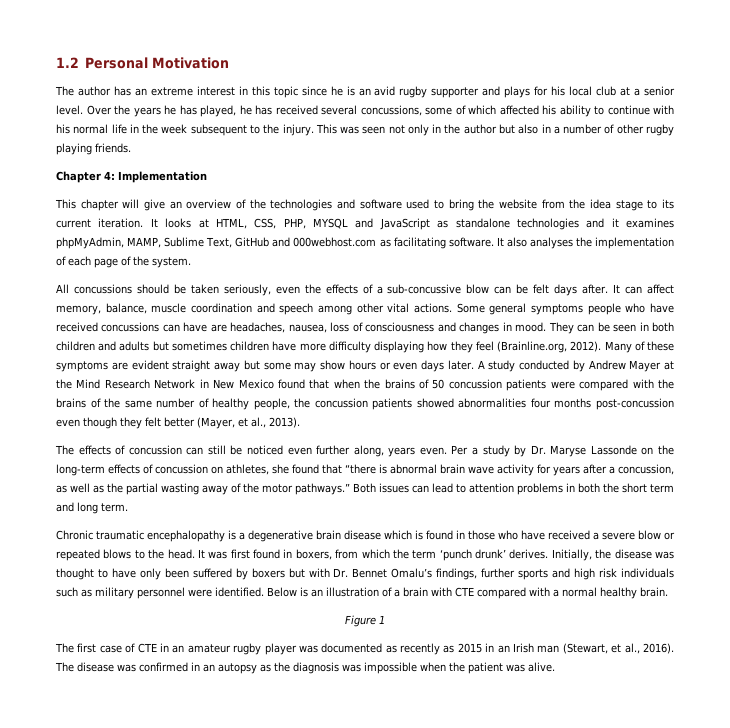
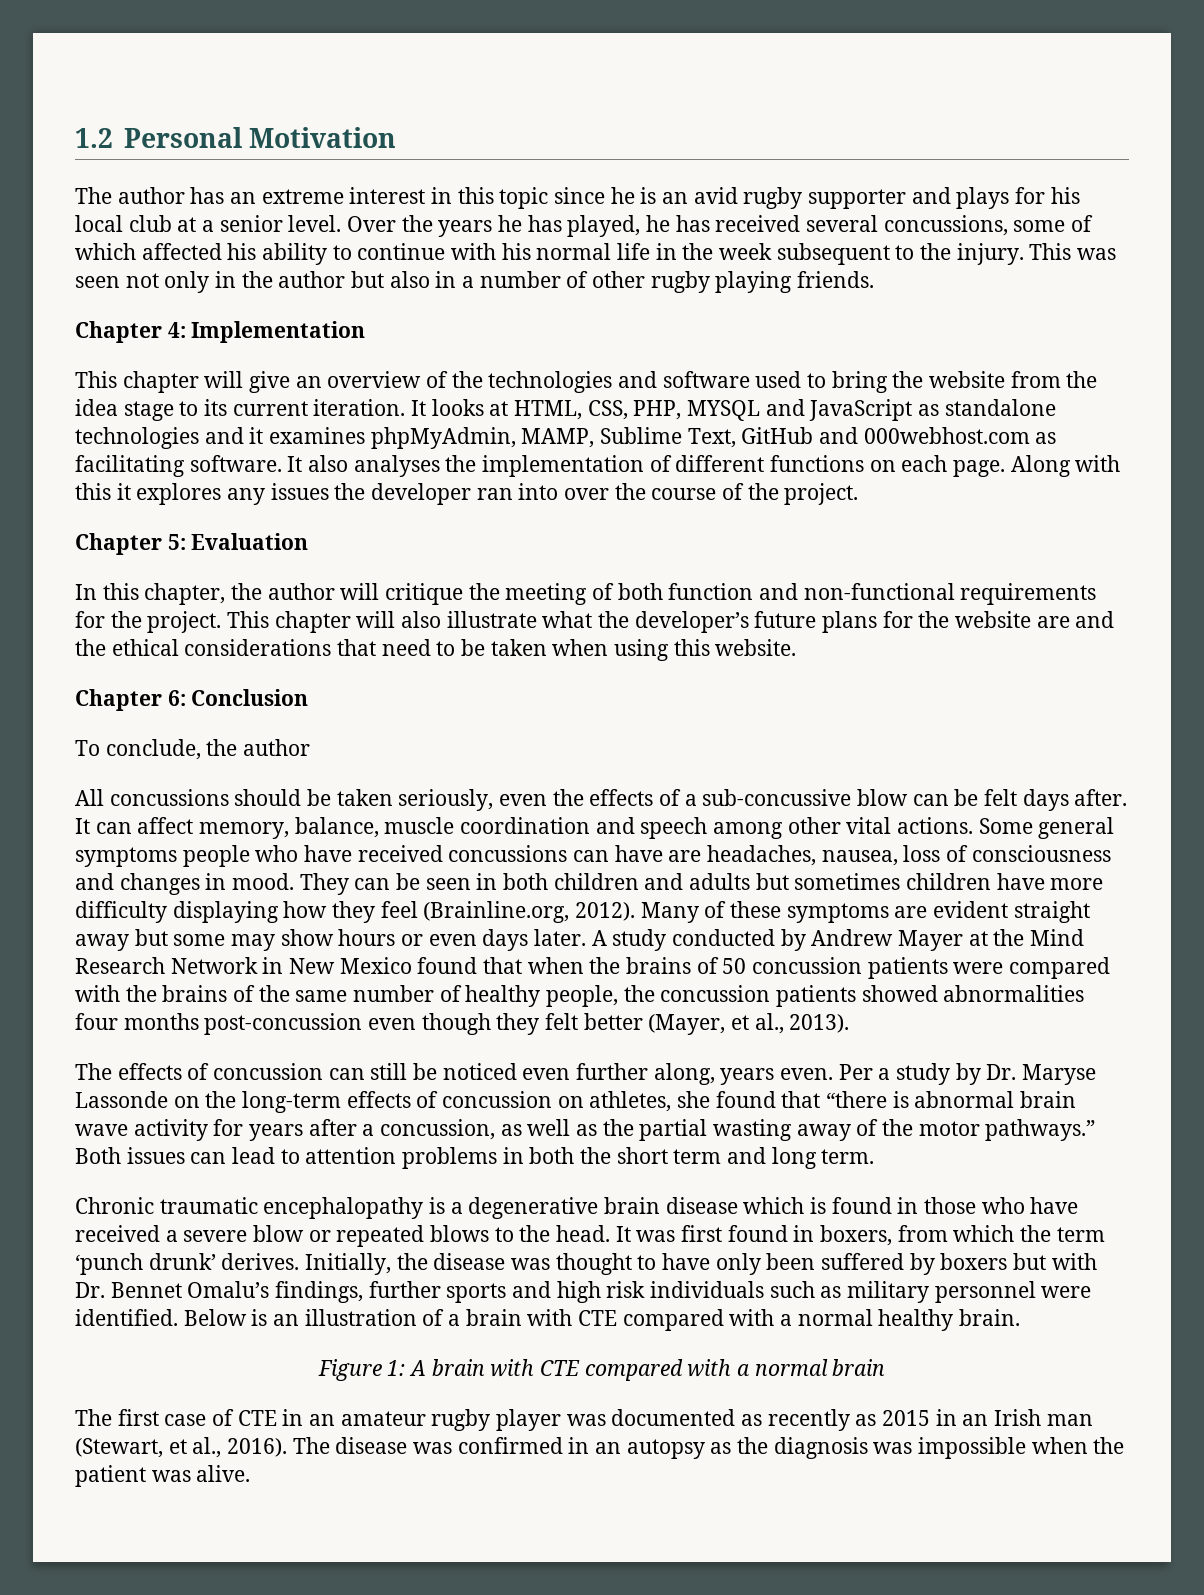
[68,256,191,268] each page of the system. -> [675,455,1121,477] [75,483,859,505] [75,533,309,555] [75,583,1097,605] [75,611,1115,633] [75,639,797,661] [75,689,309,711] [75,739,311,760] different functions on each page. Along with this it explores any issues the developer ran into over the course of the project. // Chapter 5: Evaluation // In this chapter, the author will critique the meeting of both function and non-functional requirements for the project. This chapter will also illustrate what the developer’s future plans for the website are and the ethical considerations that need to be taken when using this website. // Chapter 6: Conclusion // To conclude, the author
[379,615,385,624] 1 -> [387,1359,886,1381] 1: A brain with CTE compared with a normal brain

